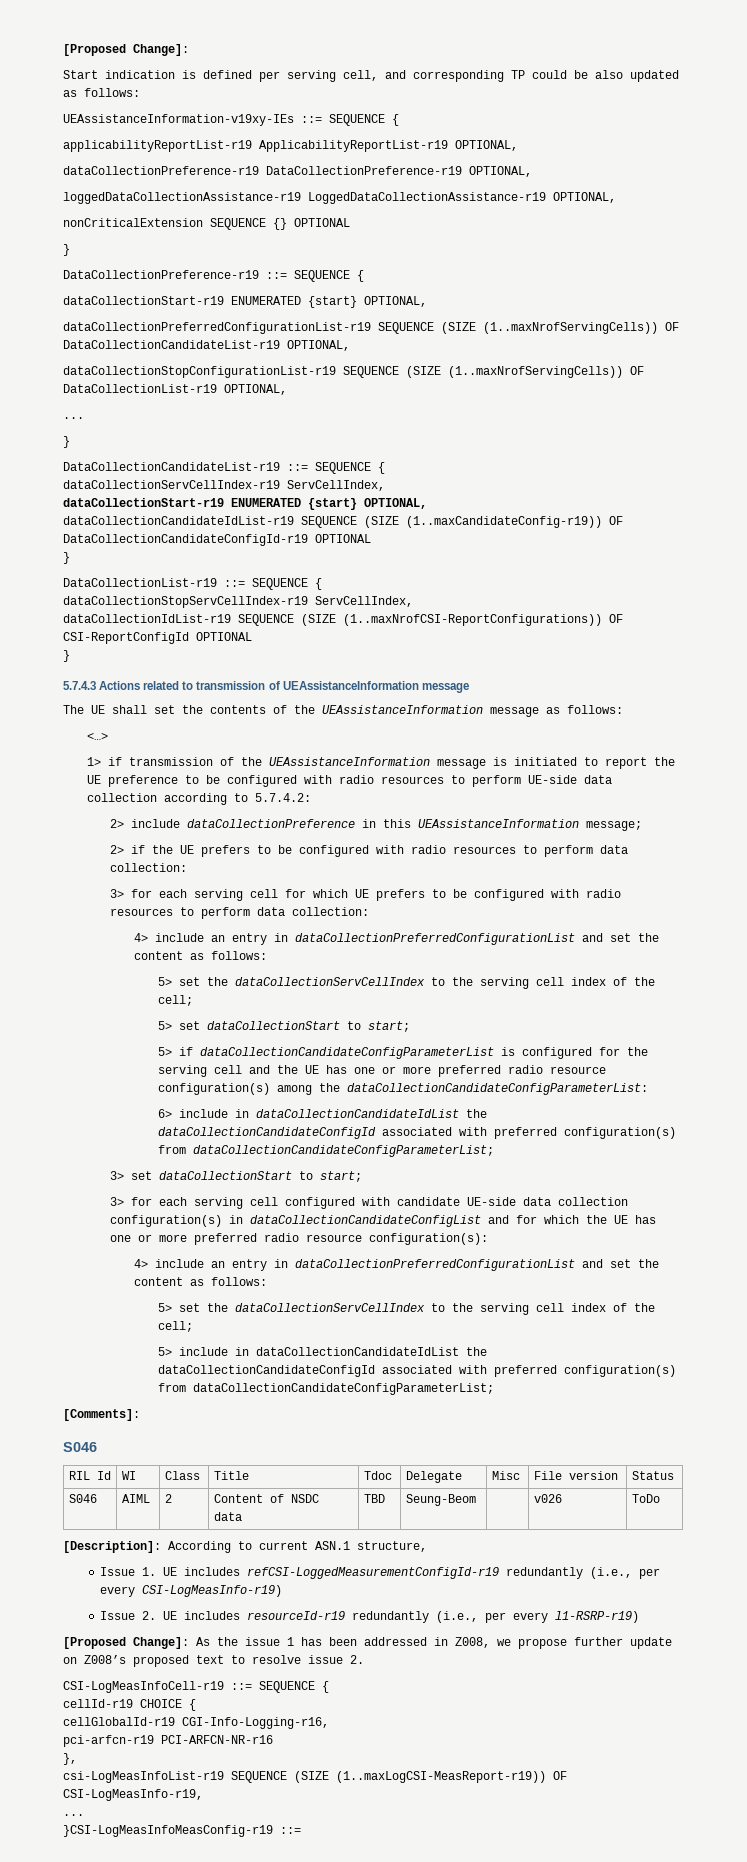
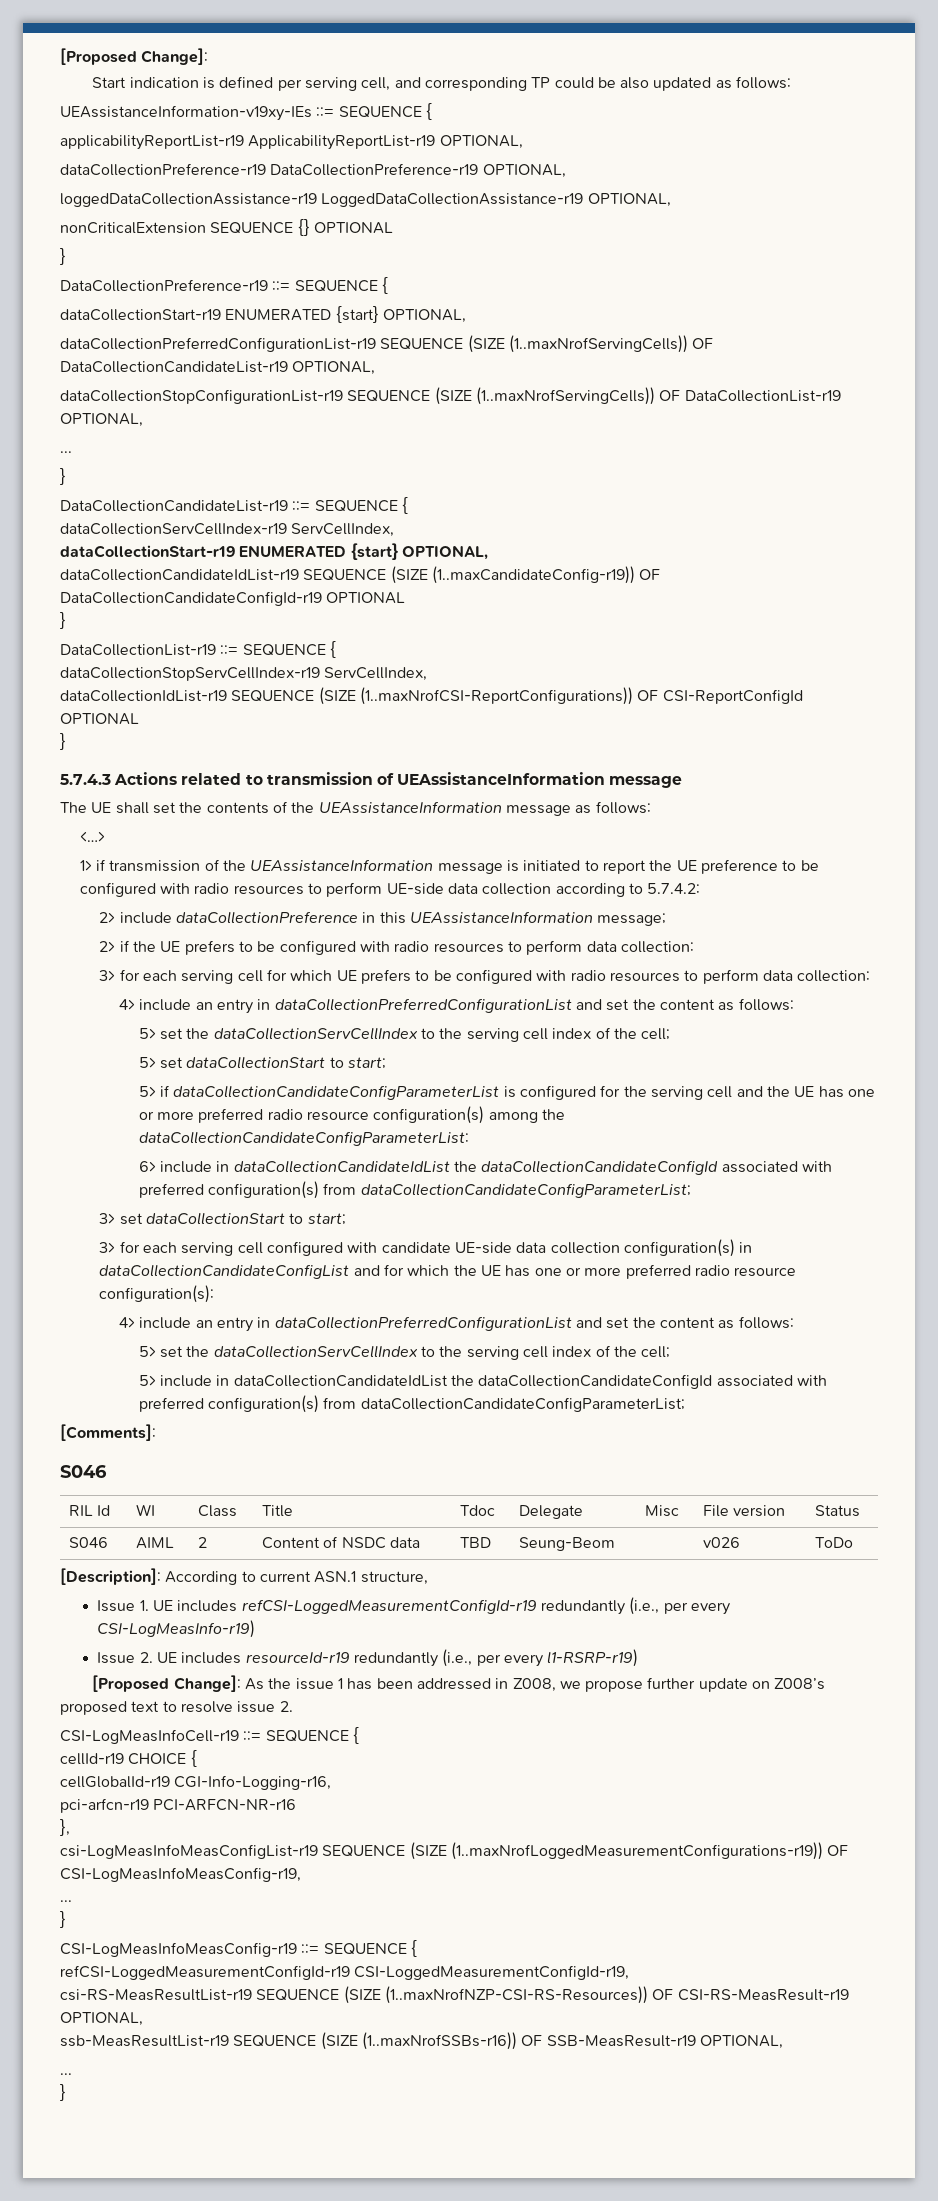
[63,1771,567,1783] [63,1789,203,1801] [63,1814,84,1816] [63,1825,301,1837] csi-LogMeasInfoList-r19 SEQUENCE (SIZE (1..maxLogCSI-MeasReport-r19)) OF CSI-LogMeasInfo-r19, // ... // }CSI-LogMeasInfoMeasConfig-r19 ::= -> [60,1842,849,1860] [60,1867,301,1882] [60,1900,72,1902] [60,1911,66,1928] [60,1940,417,1957] [60,1965,630,1980] [60,1986,849,2004] [60,2012,143,2026] [60,2032,783,2050] [60,2073,72,2075] [60,2084,66,2101] csi-LogMeasInfoMeasConfigList-r19 SEQUENCE (SIZE (1..maxNrofLoggedMeasurementConfigurations-r19)) OF CSI-LogMeasInfoMeasConfig-r19, // ... // } // CSI-LogMeasInfoMeasConfig-r19 ::= SEQUENCE { // refCSI-LoggedMeasurementConfigId-r19 CSI-LoggedMeasurementConfigId-r19, // csi-RS-MeasResultList-r19 SEQUENCE (SIZE (1..maxNrofNZP-CSI-RS-Resources)) OF CSI-RS-MeasResult-r19 OPTIONAL, // ssb-MeasResultList-r19 SEQUENCE (SIZE (1..maxNrofSSBs-r16)) OF SSB-MeasResult-r19 OPTIONAL, // ... // }

